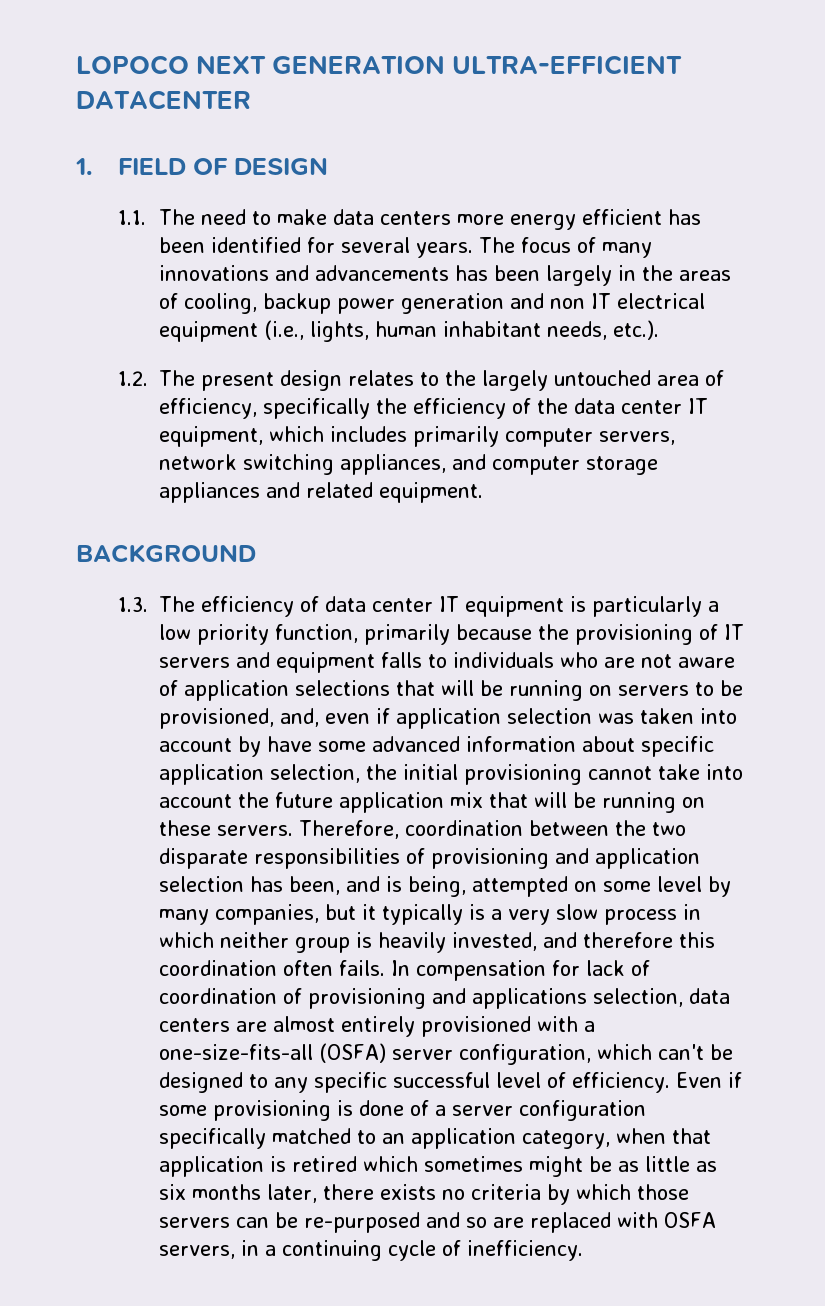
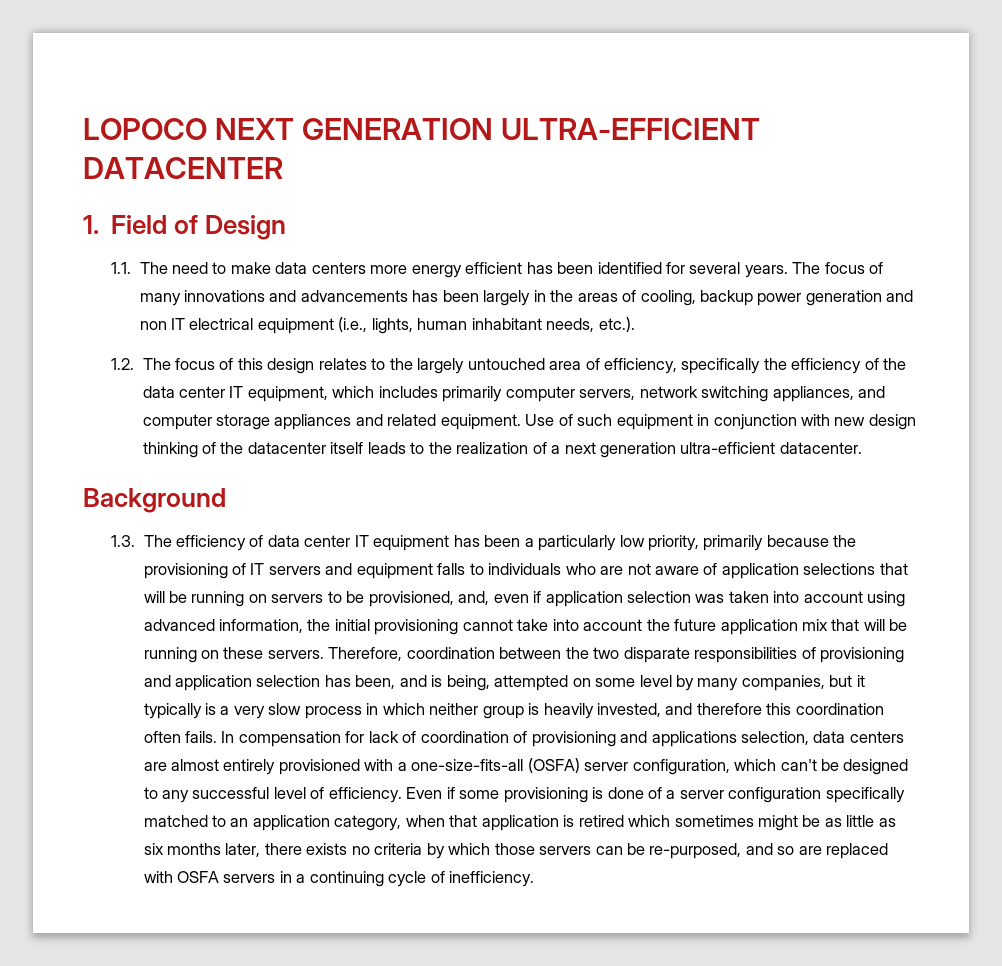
[117,157,328,175] FIELD OF DESIGN -> [111,215,287,240] Field of Design
[201,372,275,391] present -> [174,358,263,370] focus of this
[76,544,256,563] // BACKGROUND -> [525,414,916,430] [142,442,862,458] [83,488,226,513] Use of such equipment in conjunction with new design thinking of the datacenter itself leads to the realization of a next generation ultra-efficient datacenter. // Background
[570,596,720,617] [159,624,359,645] is particularly a low priority function, -> [453,535,699,551] has been a particularly low priority,
[238,736,715,757] [159,764,361,785] by have some advanced information about specific application selection, -> [867,591,906,607] [143,619,303,633] using advanced information,
[314,1072,388,1093] specific -> (189, 796) none
[304,1212,421,1233] re-purposed -> [649,843,742,859] re-purposed,
[159,1245,236,1259] servers, -> [223,874,276,883] servers

